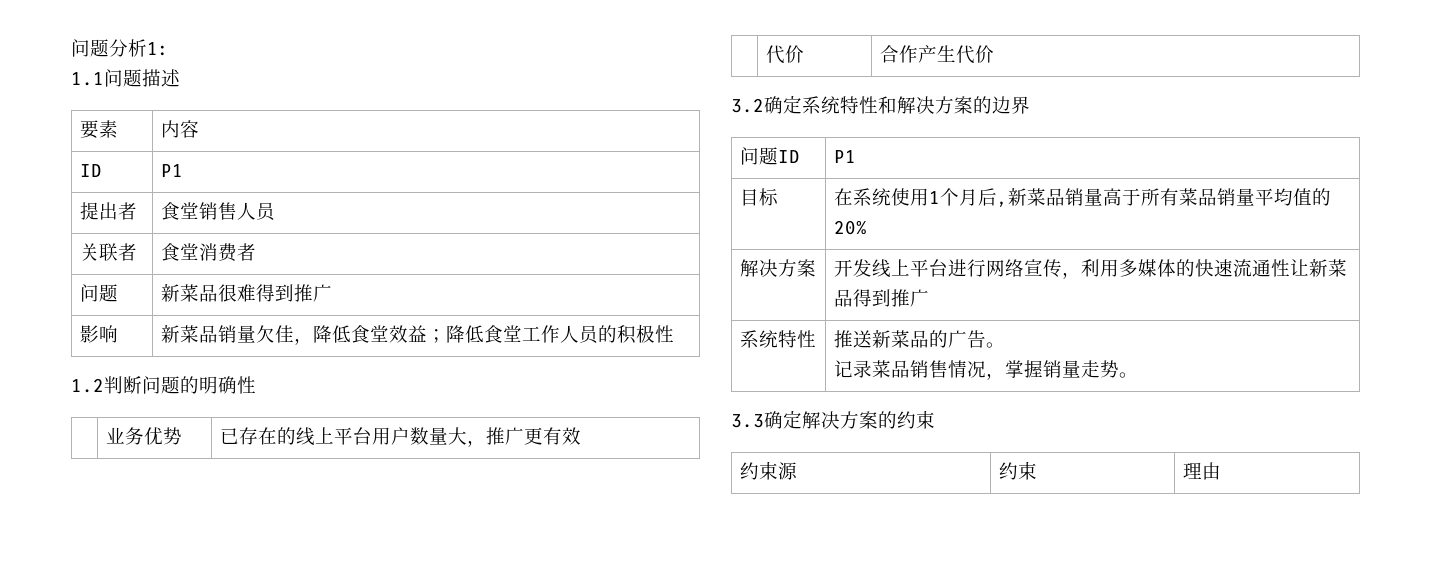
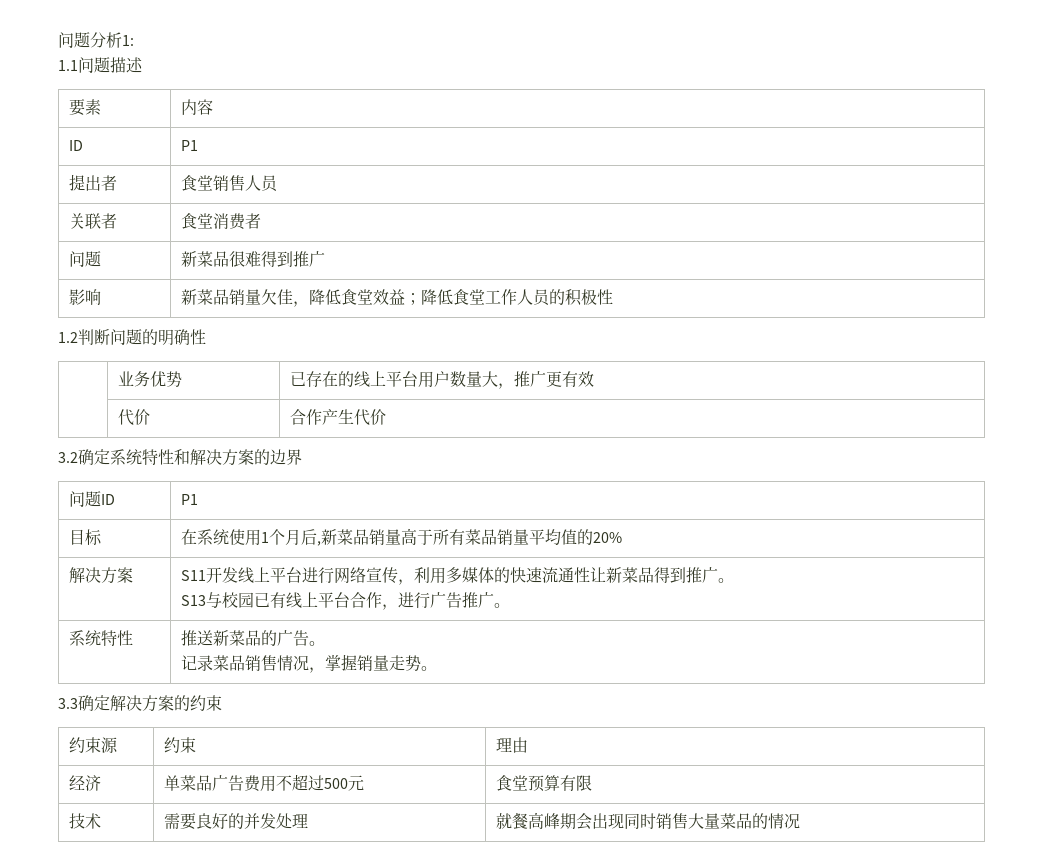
(816, 268) none -> [180,570,206,581] S11
(929, 298) none -> [717,578,734,583] [180,592,510,610] 。 // S13与校园已有线上平台合作，进行广告推广。
(1221, 471) none -> [68,775,101,791] [163,774,364,792] [495,775,592,792] [68,813,101,829] [163,813,308,830] [495,812,800,830] // 经济 | 单菜品广告费用不超过500元 | 食堂预算有限 // 技术 | 需要良好的并发处理 | 就餐高峰期会出现同时销售大量菜品的情况

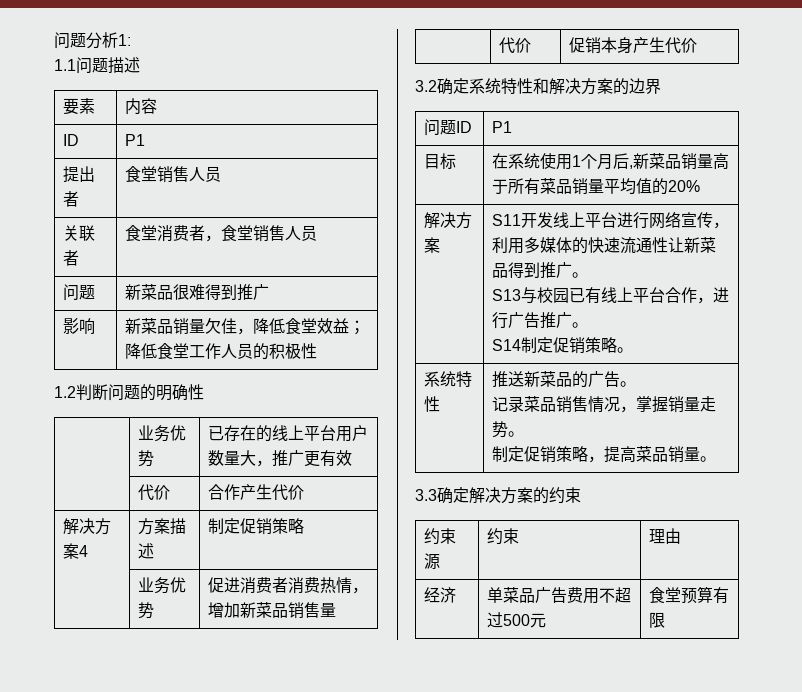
(261, 221) none -> [204,225,317,242] ，食堂销售人员
(386, 417) none -> [62,518,111,535] [62,543,88,559] [137,518,186,535] [137,543,154,559] [207,518,304,535] [137,577,186,594] [137,602,154,619] [207,577,368,594] [207,602,336,619] [498,37,531,54] [568,37,697,54] // 解决方案4 | 方案描述 | 制定促销策略 // | 业务优势 | 促进消费者消费热情，增加新菜品销售量 // | 代价 | 促销本身产生代价
(510, 605) none -> [491,337,633,354] // S14制定促销策略。
(437, 668) none -> [491,446,716,463] // 制定促销策略，提高菜品销量。
[68,813,101,829] [163,813,308,830] [495,812,800,830] // 技术 | 需要良好的并发处理 | 就餐高峰期会出现同时销售大量菜品的情况 -> (665, 620) none

